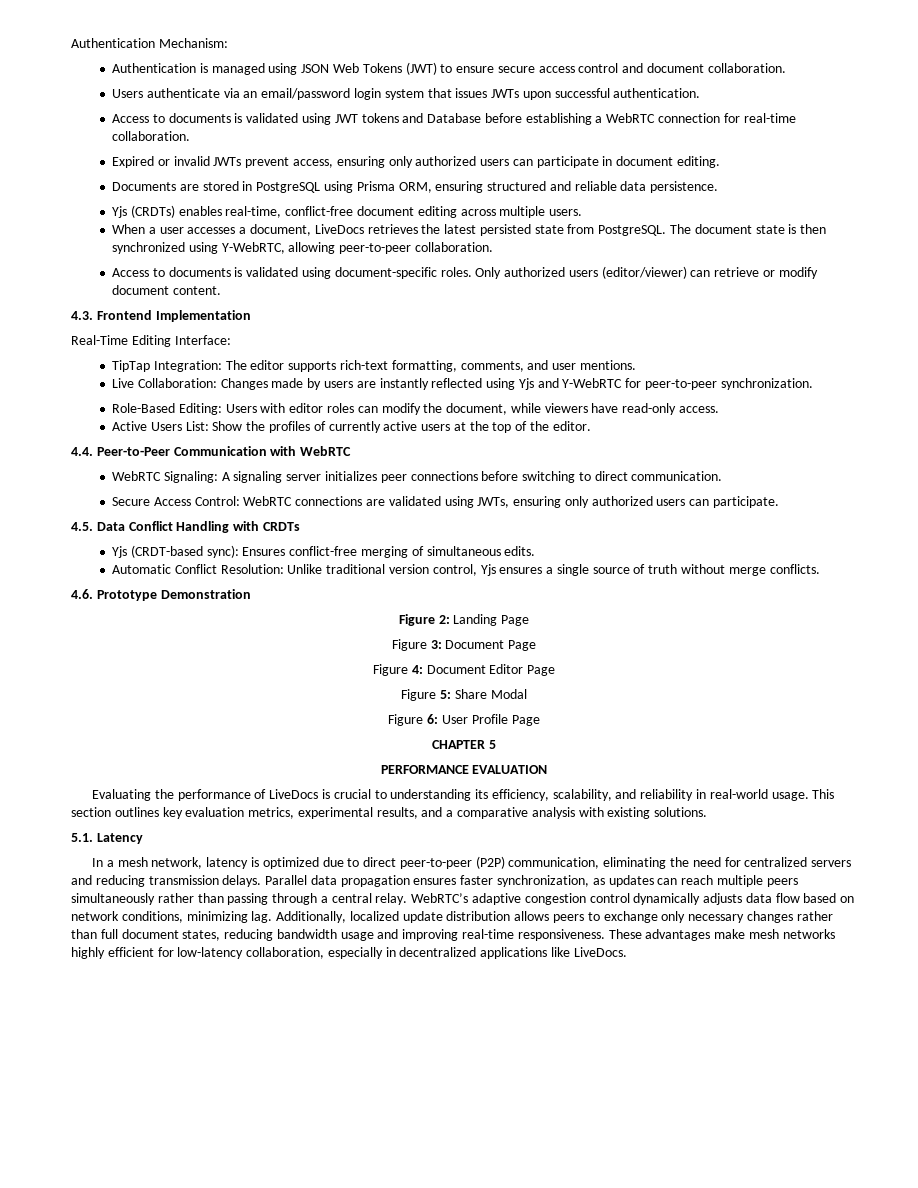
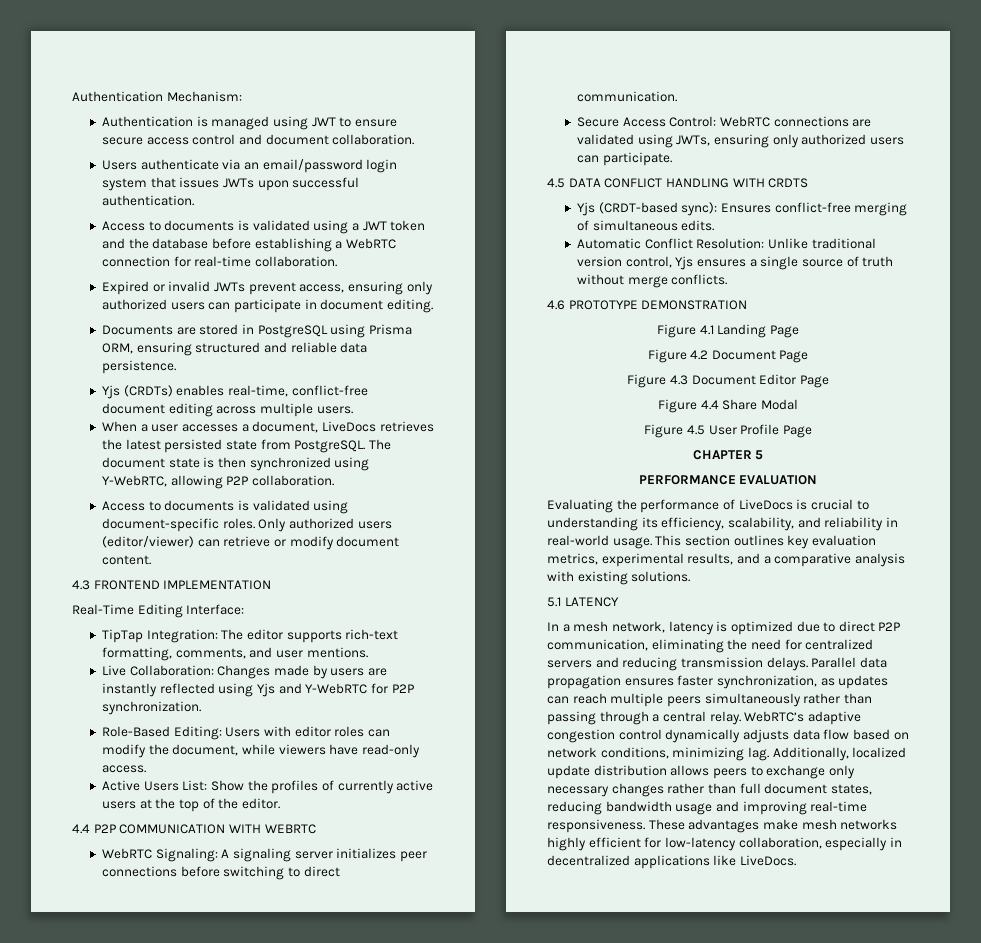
[301,62,437,75] JSON Web Tokens (JWT) -> [311,117,336,127] JWT
[334,113,482,123] JWT tokens and Database -> [351,220,426,231] [101,238,209,249] a JWT token and the database
[339,243,412,254] peer-to-peer -> [226,476,249,485] P2P
[71,310,251,322] 4.3. Frontend Implementation -> [72,580,272,590] 4.3 FRONTEND IMPLEMENTATION
[645,379,718,390] peer-to-peer -> [391,684,414,693] P2P
[71,446,352,456] 4.4. Peer-to-Peer Communication with WebRTC -> [72,824,316,834] 4.4 P2P COMMUNICATION WITH WEBRTC
[71,521,300,533] 4.5. Data Conflict Handling with CRDTs -> [547,178,809,188] 4.5 DATA CONFLICT HANDLING WITH CRDTS
[71,589,251,601] [398,614,450,626] 4.6. Prototype Demonstration // Figure 2: -> [547,300,748,310] [657,324,714,338] 4.6 PROTOTYPE DEMONSTRATION // Figure 4.1
[430,640,442,649] 3: -> [690,350,709,360] 4.2
[411,665,423,674] 4: -> [669,375,688,385] 4.3
[440,690,452,699] 5: -> [700,400,719,410] 4.4
[427,714,439,724] 6: -> [686,425,705,435] 4.5
[71,833,143,844] 5.1. Latency -> [547,597,619,607] 5.1 LATENCY
[399,856,505,869] peer-to-peer (P2P) -> [878,622,901,631] P2P

